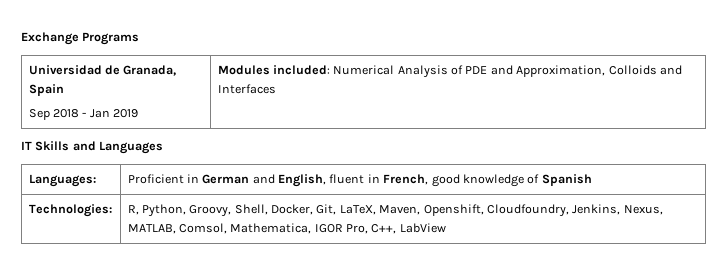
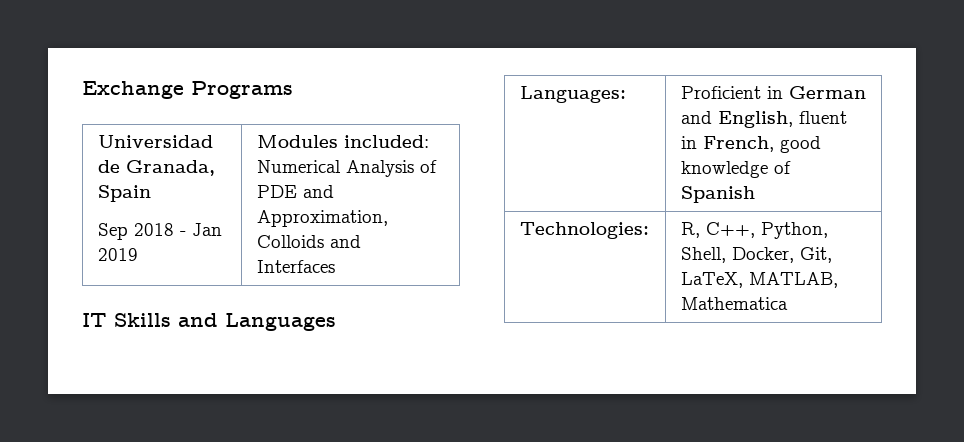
[141,204,232,217] Python, Groovy, -> [705,222,828,239] C++, Python,
[379,204,663,217] [127,223,446,234] Maven, Openshift, Cloudfoundry, Jenkins, Nexus, MATLAB, Comsol, Mathematica, IGOR Pro, C++, LabView -> [748,272,838,288] [680,297,788,310] MATLAB, Mathematica

